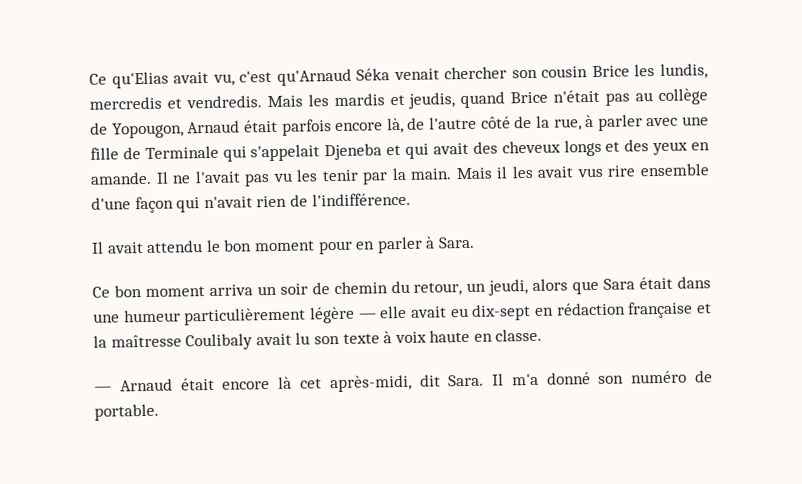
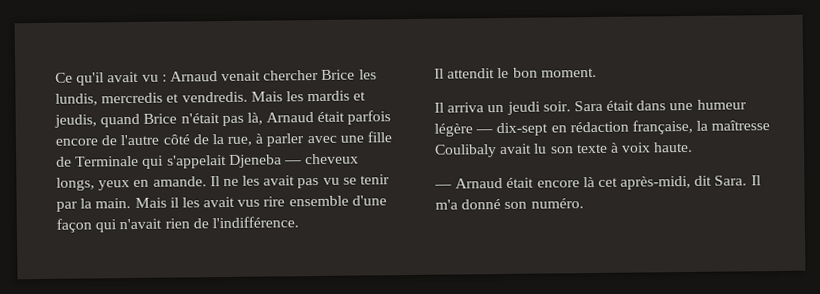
[89,66,589,89] Ce qu'Elias avait vu, c'est qu'Arnaud Séka venait chercher son cousin -> [55,69,320,86] Ce qu'il avait vu : Arnaud venait chercher
[635,88,708,105] [90,122,184,139] au collège de Yopougon, -> [246,112,263,125] là,
[386,117,404,134] là, -> (98, 142) none
[386,139,650,159] et qui avait des cheveux longs et des -> [283,153,360,165] [56,177,95,191] — cheveux longs,
[194,170,241,184] l'avait -> [242,175,296,186] les avait
[296,169,319,182] les -> [342,177,357,185] se
[106,236,475,255] [92,278,600,298] avait attendu le bon moment pour en parler à Sara. // Ce bon moment arriva un soir de chemin du retour, un jeudi, alors que -> [447,67,597,79] [434,101,571,115] attendit le bon moment. // Il arriva un jeudi soir.
[184,307,307,326] particulièrement -> (747, 104) none
[379,305,469,319] elle avait eu -> (494, 131) none
[627,301,712,319] française et -> [631,119,693,135] française,
[429,328,543,343] haute en classe. -> [653,141,694,153] haute.
[631,370,713,384] [94,403,159,421] numéro de portable. -> [530,198,584,209] numéro.

